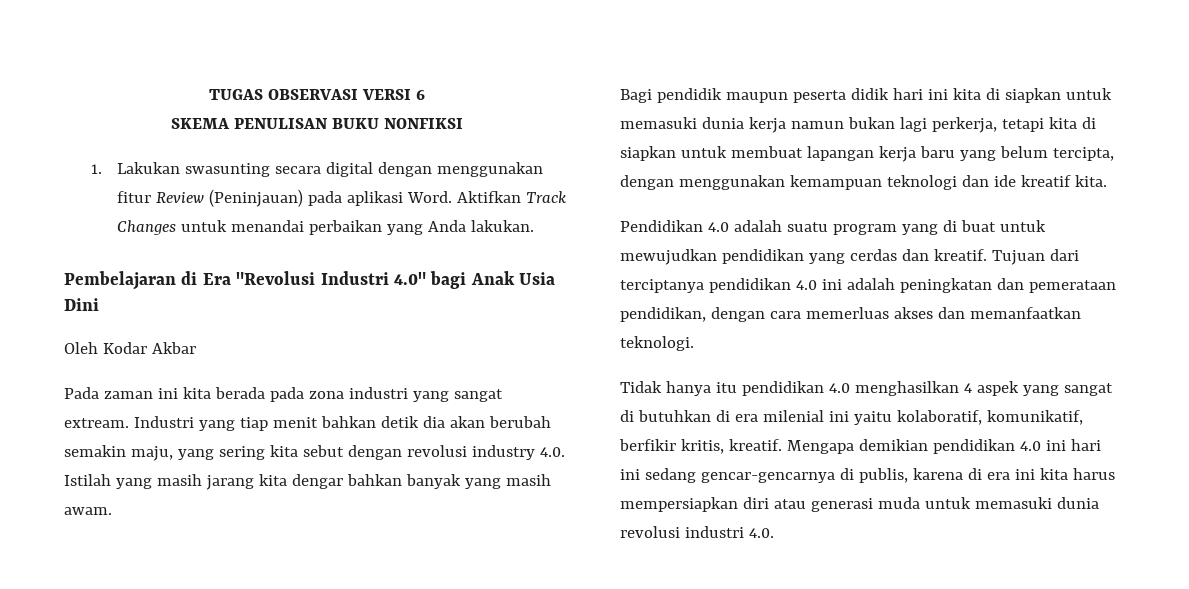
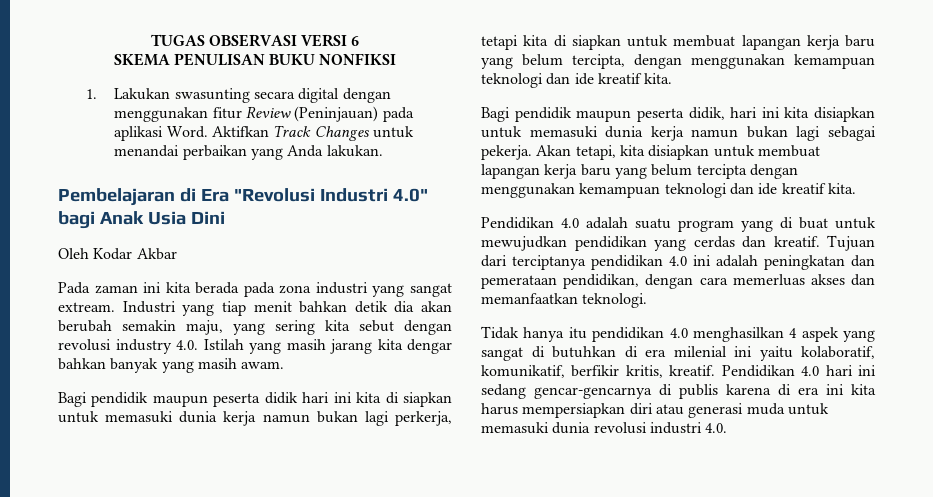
(1107, 181) none -> [481,107,875,122] [481,126,876,141] [481,145,820,160] [481,164,798,179] [481,183,856,198] // Bagi pendidik maupun peserta didik, hari ini kita disiapkan untuk memasuki dunia kerja namun bukan lagi sebagai pekerja. Akan tetapi, kita disiapkan untuk membuat lapangan kerja baru yang belum tercipta dengan menggunakan kemampuan teknologi dan ide kreatif kita.
[786,439,1066,454] Mengapa demikian pendidikan 4.0 ini -> [721,365,820,377] Pendidikan 4.0
[858,468,908,483] publis, -> [679,384,718,399] publis

